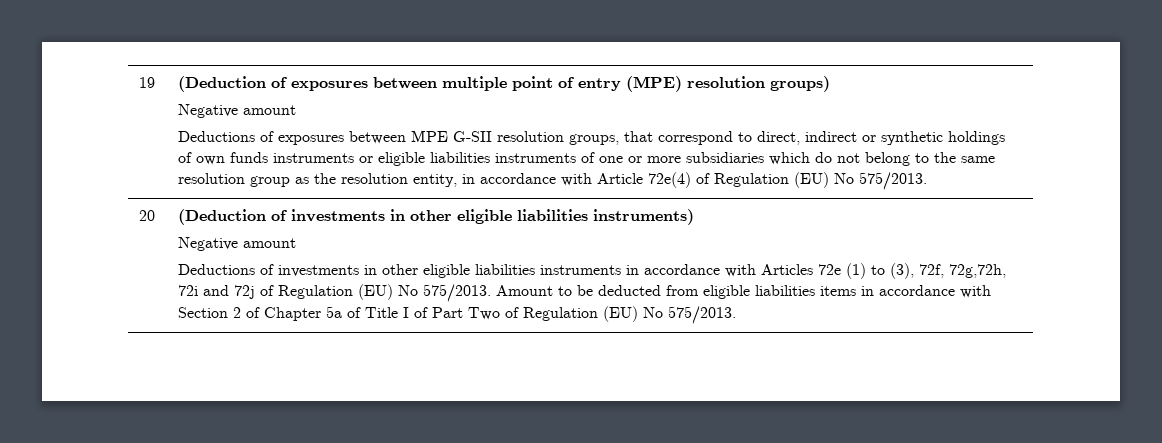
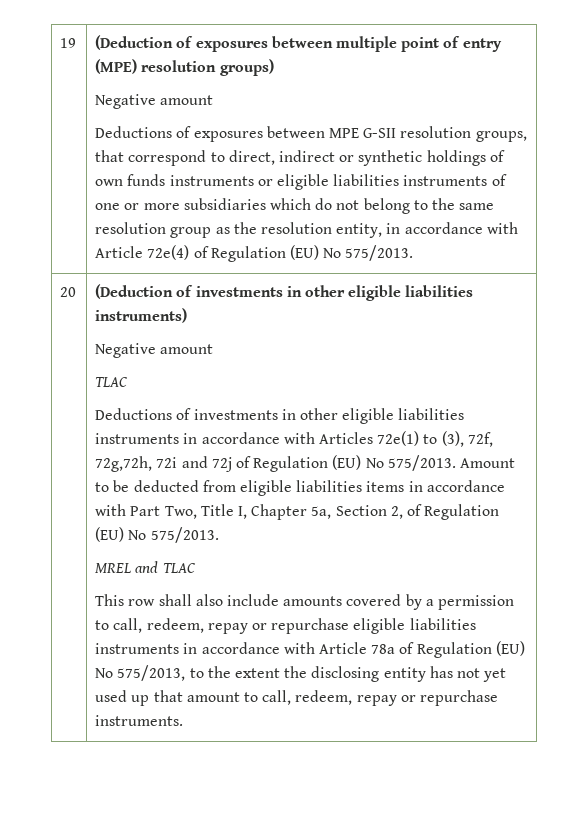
(297, 243) none -> [95,377,129,387] // TLAC
[818,263,867,279] 72e (1) -> [377,431,420,446] 72e(1)
[178,306,737,324] Section 2 of Chapter 5a of Title I of Part Two of Regulation (EU) No 575/2013. -> [130,504,500,520] [95,527,219,543] [95,561,196,573] [95,594,514,610] [95,618,476,634] [95,641,525,658] [95,665,507,682] [95,690,498,706] [95,715,184,726] Part Two, Title I, Chapter 5a, Section 2, of Regulation (EU) No 575/2013. // MREL and TLAC // This row shall also include amounts covered by a permission to call, redeem, repay or repurchase eligible liabilities instruments in accordance with Article 78a of Regulation (EU) No 575/2013, to the extent the disclosing entity has not yet used up that amount to call, redeem, repay or repurchase instruments.

